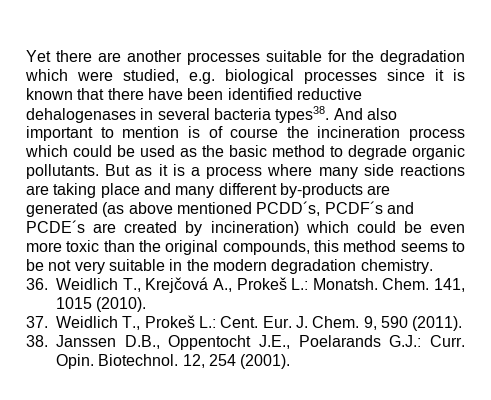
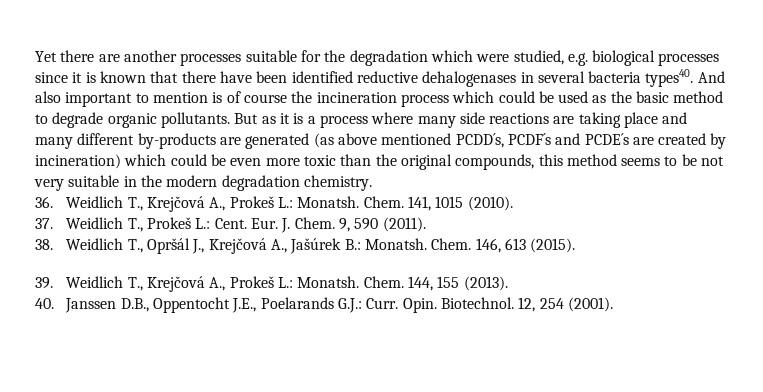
[275,106,330,123] types38. -> [645,69,694,87] types40.
(48, 341) none -> [66,238,576,254] [35,276,508,292] [35,298,54,309] Weidlich T., Opršál J., Krejčová A., Jašúrek B.: Monatsh. Chem. 146, 613 (2015). // 39. Weidlich T., Krejčová A., Prokeš L.: Monatsh. Chem. 144, 155 (2013). // 40.

